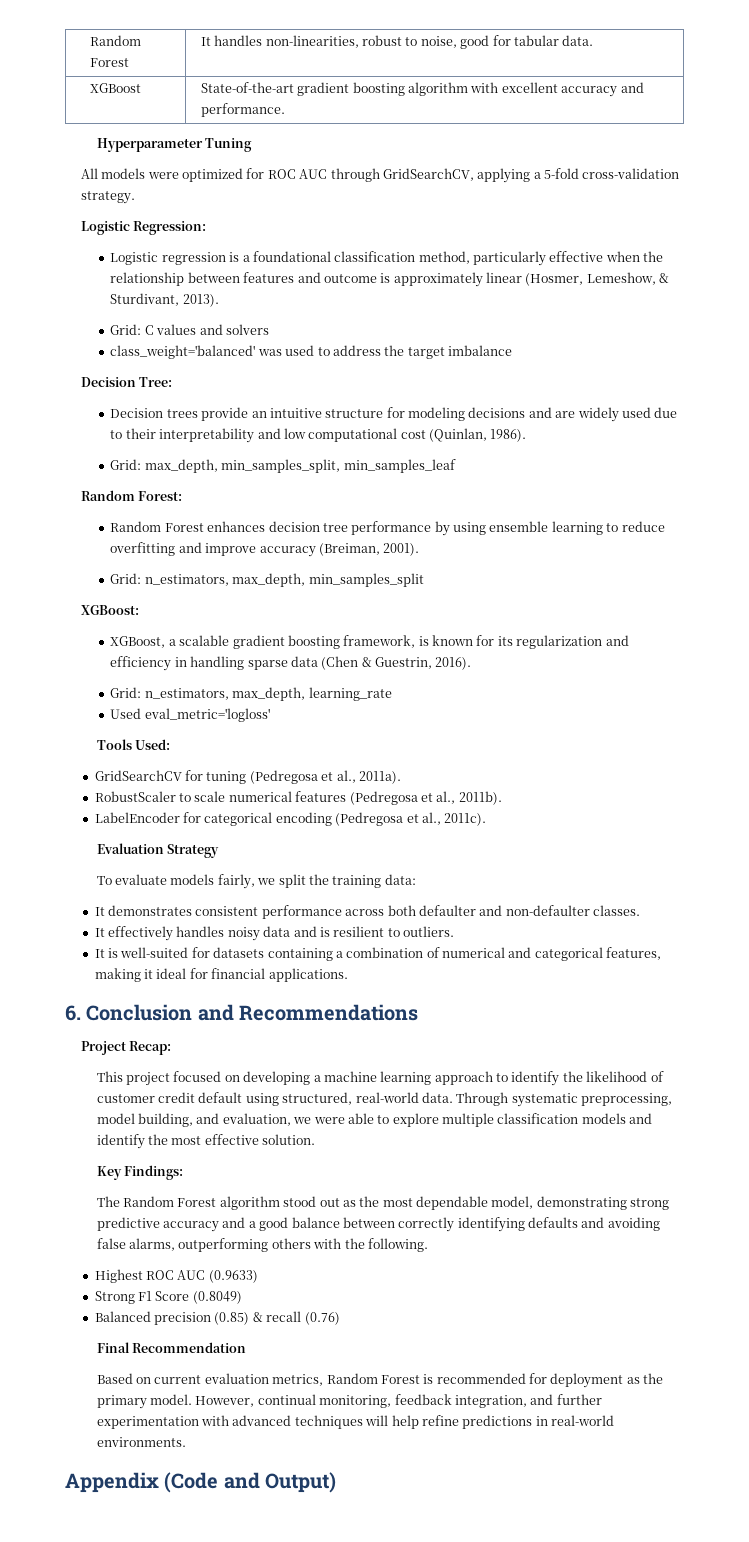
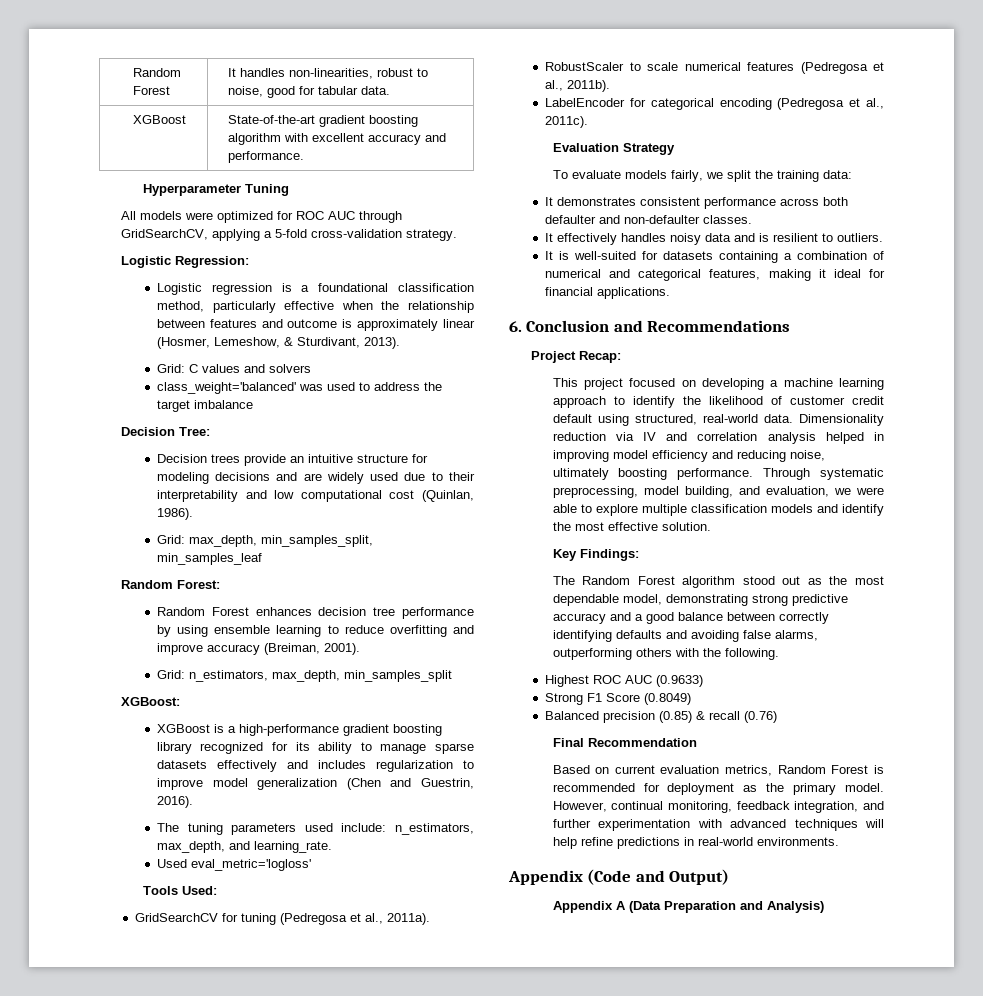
[110,635,629,649] [110,656,472,671] [110,687,392,701] XGBoost, a scalable gradient boosting framework, is known for its regularization and efficiency in handling sparse data (Chen & Guestrin, 2016). // Grid: n_estimators, max_depth, learning_rate -> [156,724,442,736] [156,742,474,754] [156,760,475,772] [156,778,474,790] [156,796,193,808] [156,823,474,835] [156,841,332,853] XGBoost is a high-performance gradient boosting library recognized for its ability to manage sparse datasets effectively and includes regularization to improve model generalization (Chen and Guestrin, 2016). // The tuning parameters used include: n_estimators, max_depth, and learning_rate.
(453, 1097) none -> [799,414,884,426] [552,432,884,444] [552,450,825,462] [552,468,754,480] Dimensionality reduction via IV and correlation analysis helped in improving model efficiency and reducing noise, ultimately boosting performance.
(337, 1482) none -> [552,901,824,913] // Appendix A (Data Preparation and Analysis)

